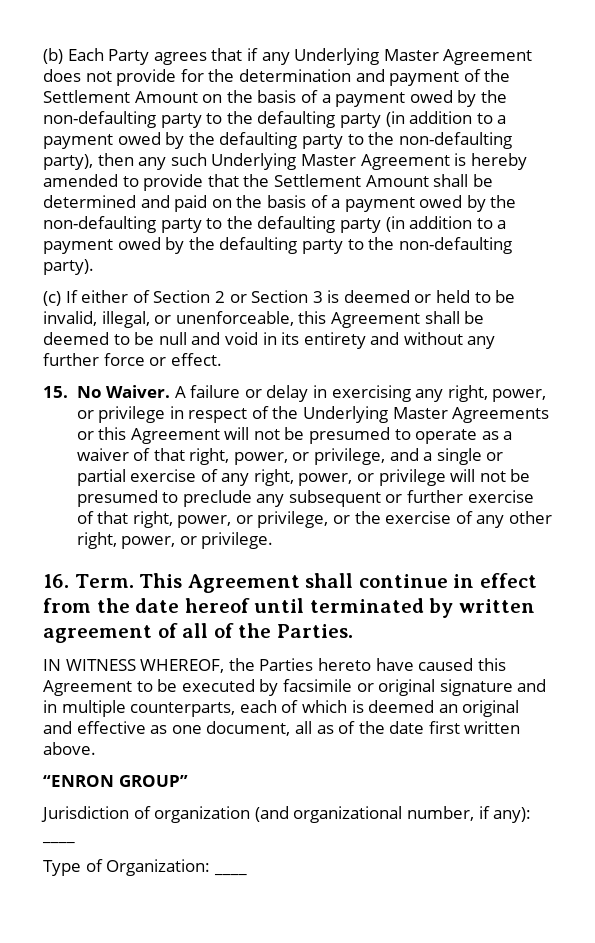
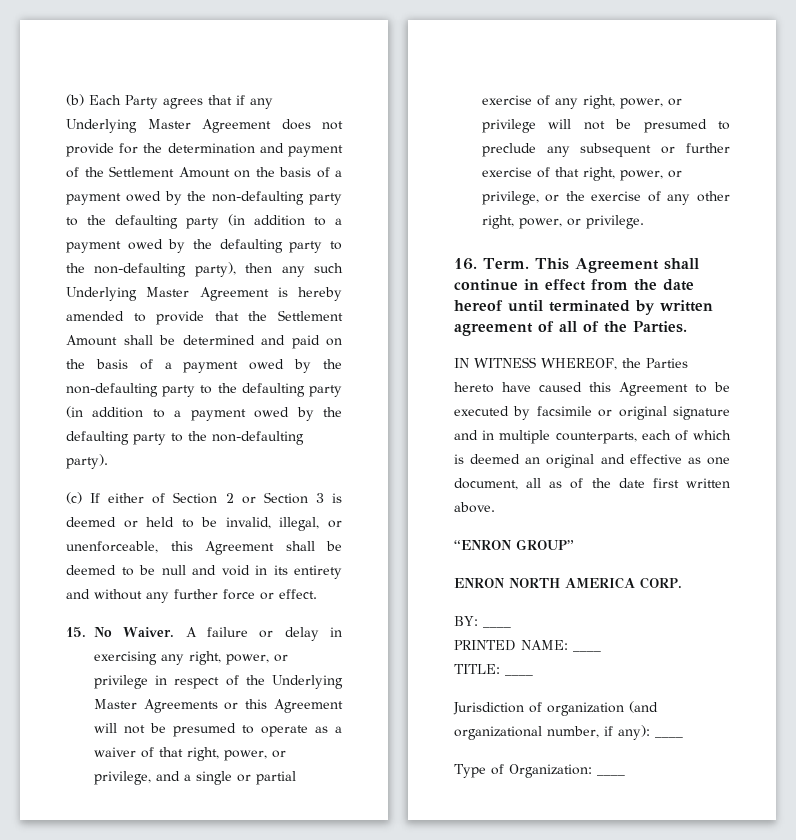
(188, 781) none -> [454,577,682,589] [454,616,478,626] [483,626,511,628] [454,640,568,651] [573,650,601,652] [454,664,500,674] [505,674,533,676] // ENRON NORTH AMERICA CORP. // BY: ____ // PRINTED NAME: ____ // TITLE: ____

